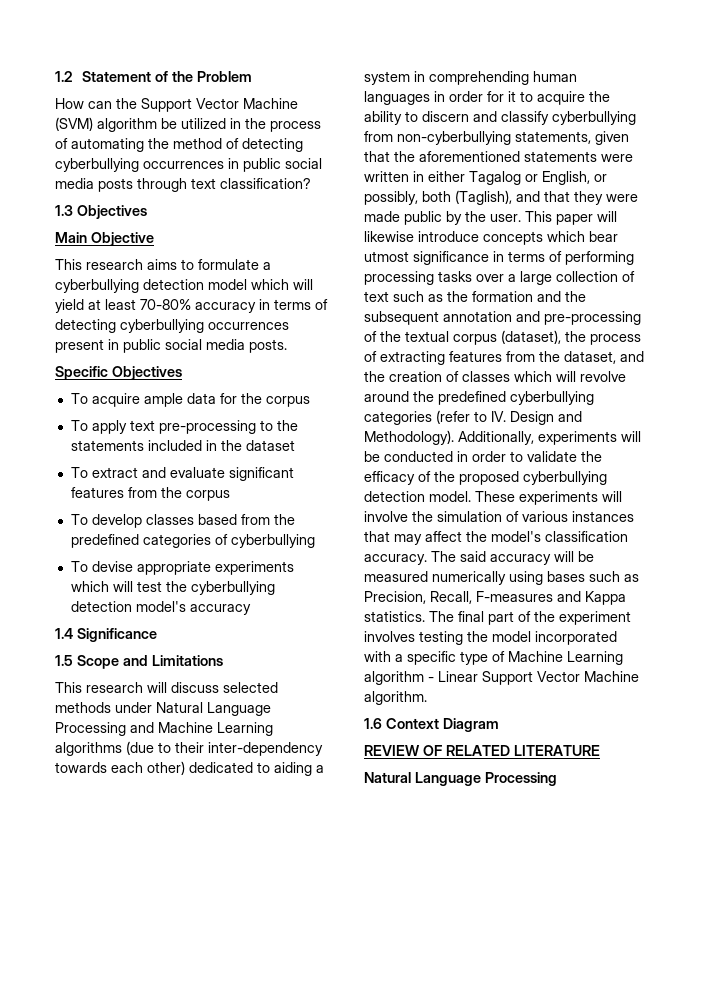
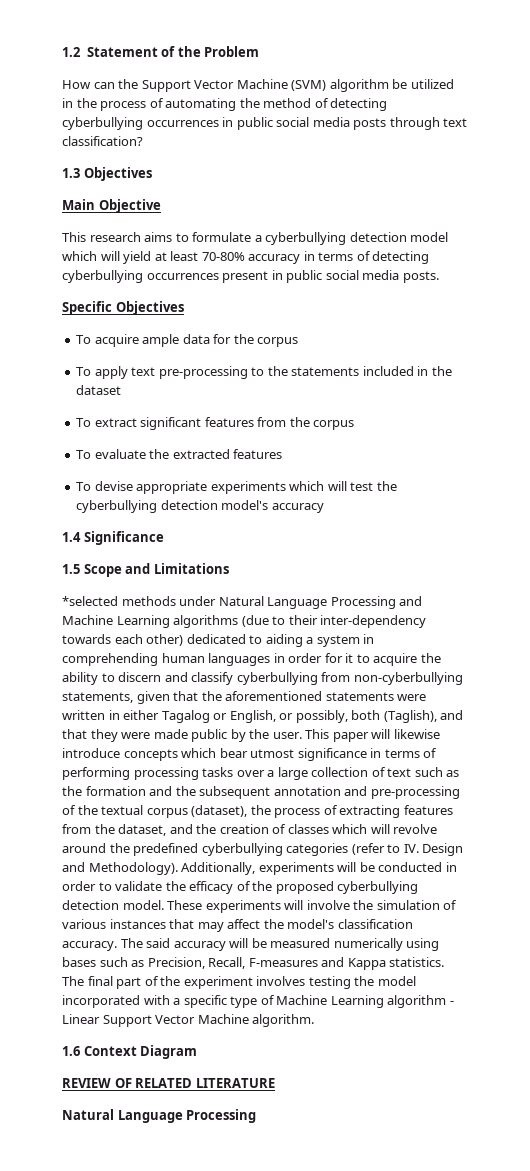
[141,467,225,478] and evaluate -> (137, 422) none
[91,514,295,528] [70,534,315,548] develop classes based from the predefined categories of cyberbullying -> [94,449,283,459] evaluate the extracted features
[55,682,278,693] This research will discuss selected -> [62,596,118,606] *selected

